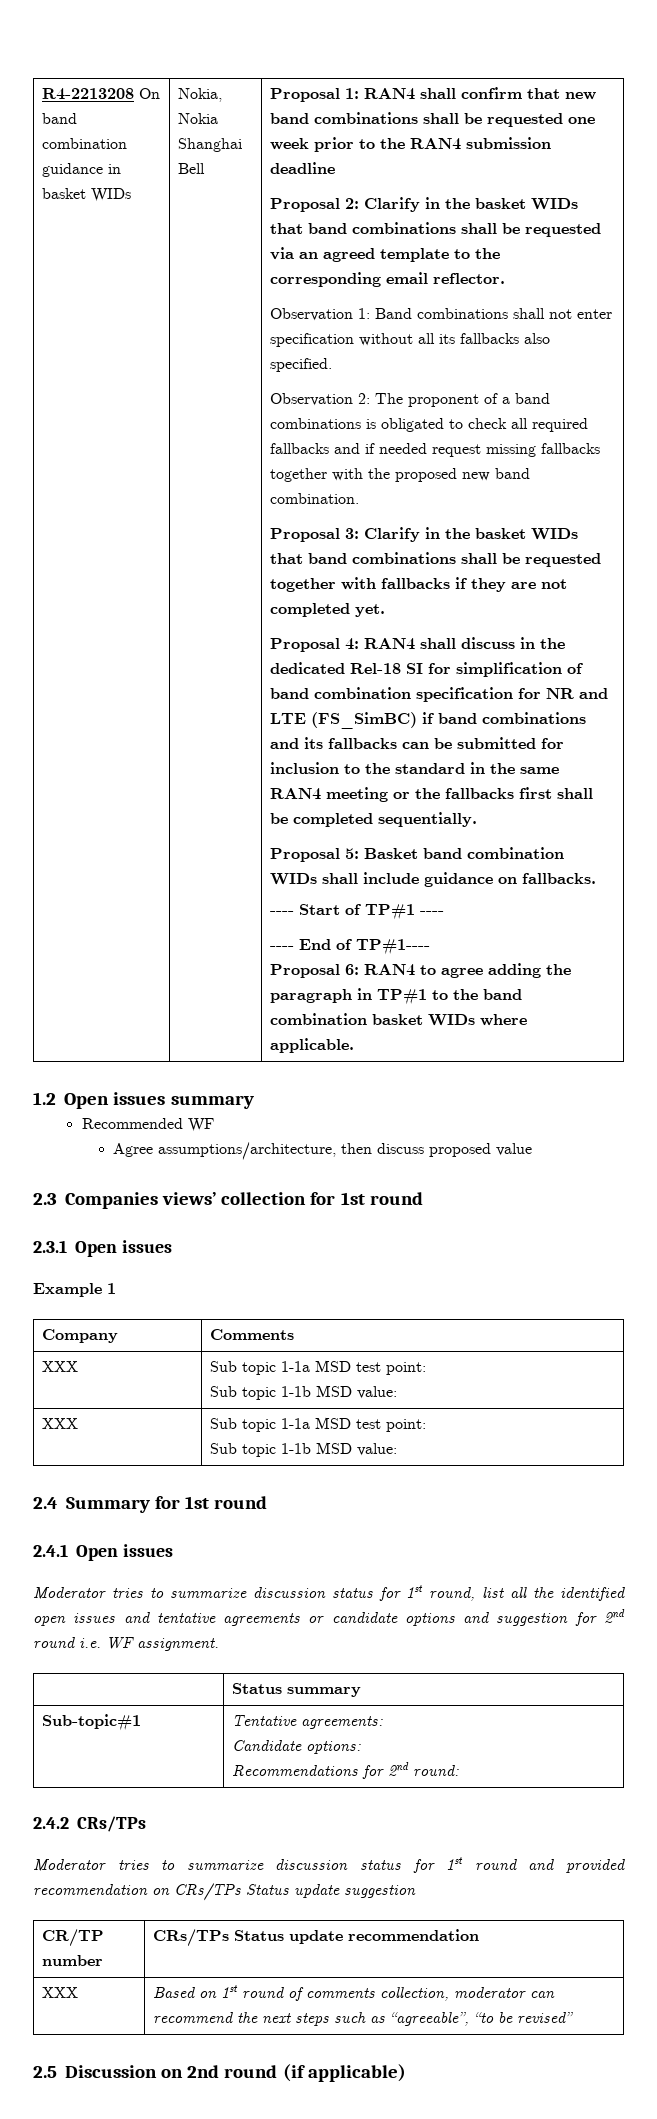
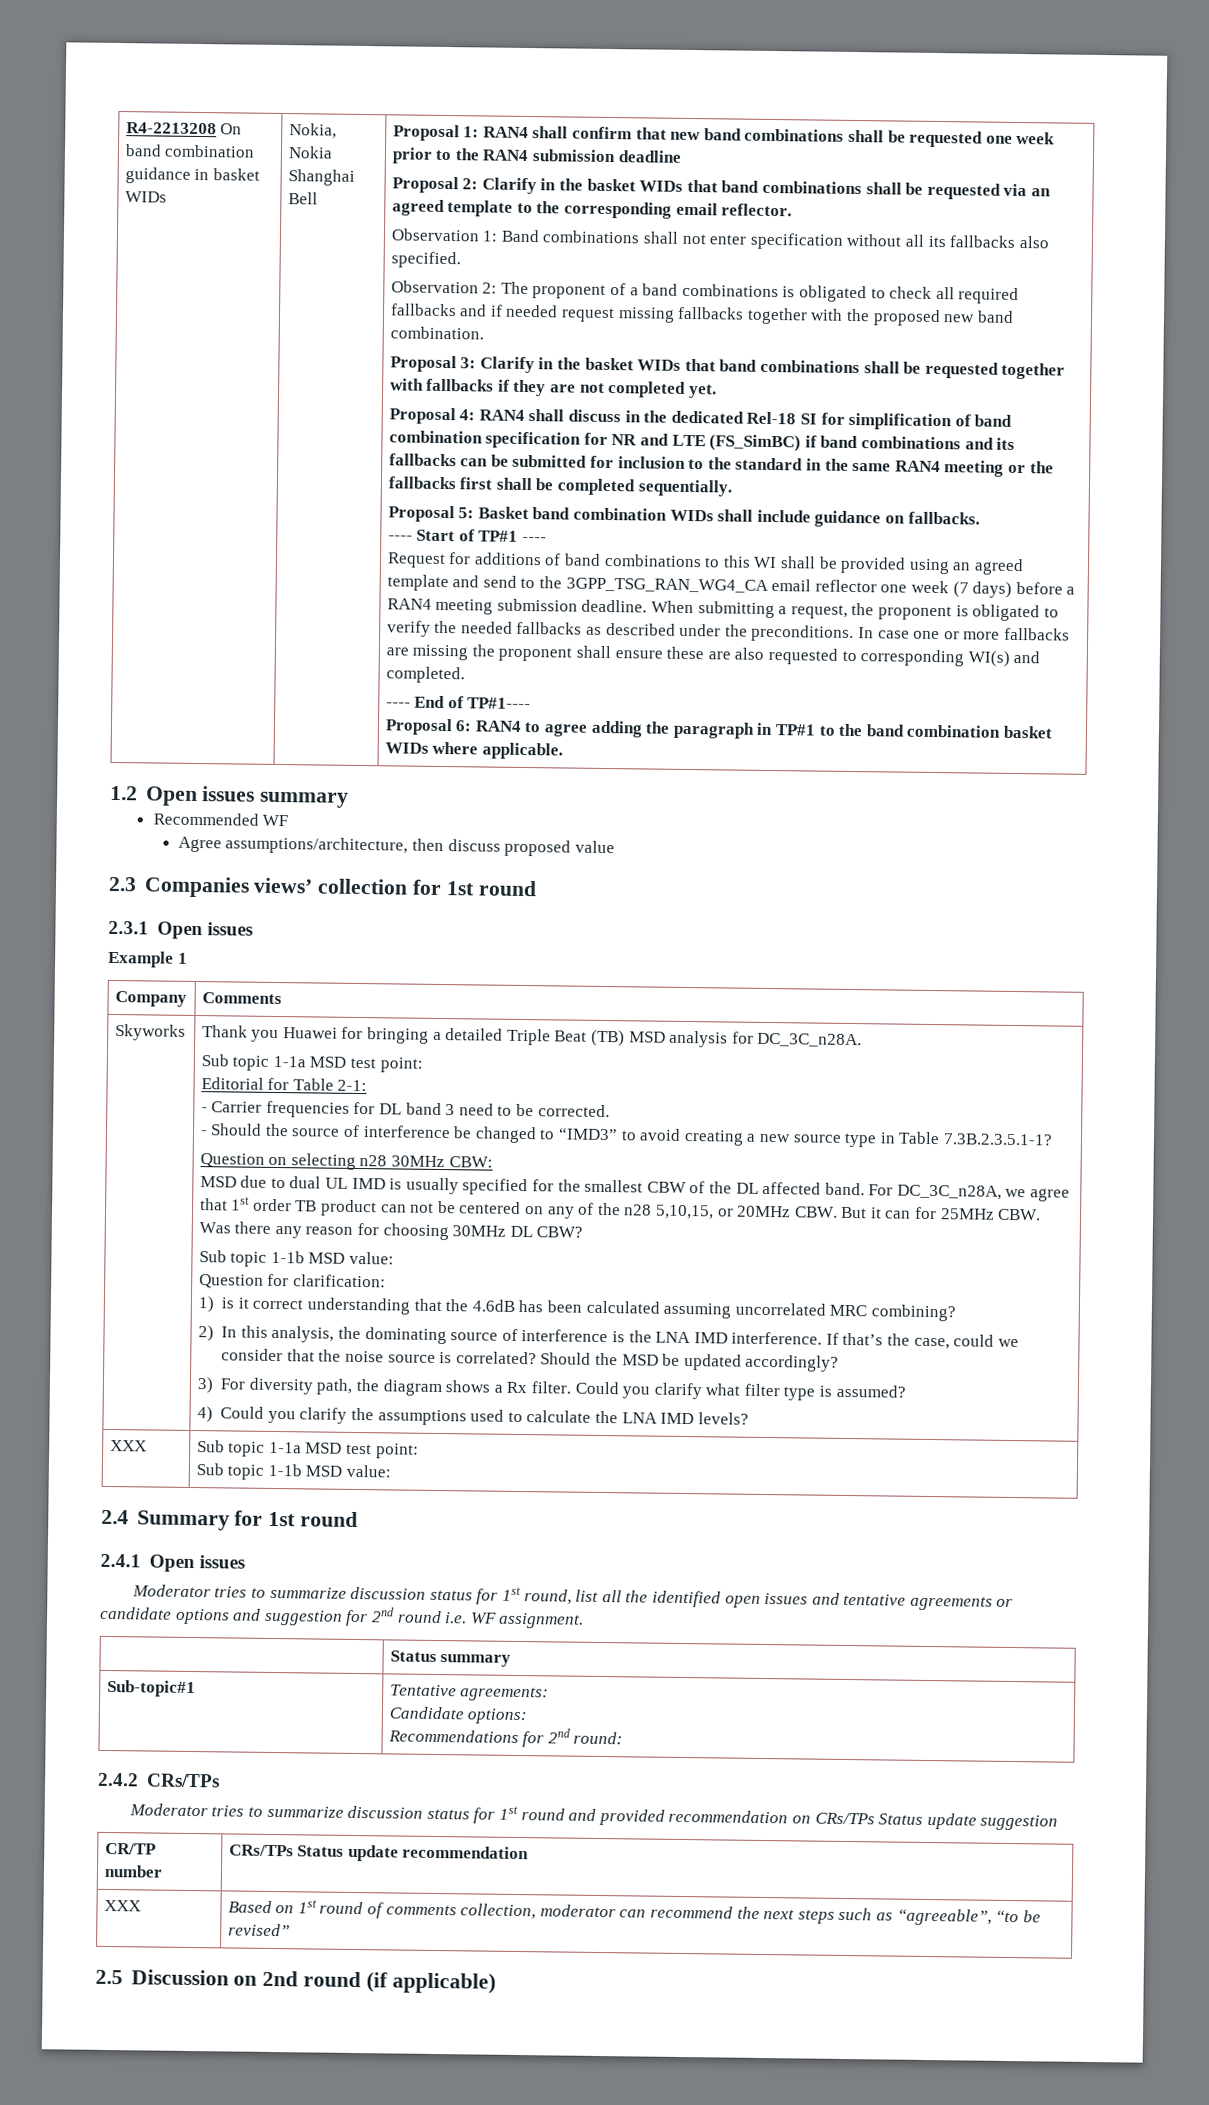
(445, 913) none -> [386,552,1024,576] [386,574,1076,598] [386,598,1059,622] [386,620,1070,643] [385,644,1041,667] [385,666,465,684] // Request for additions of band combinations to this WI shall be provided using an agreed template and send to the 3GPP_TSG_RAN_WG4_CA email reflector one week (7 days) before a RAN4 meeting submission deadline. When submitting a request, the proponent is obligated to verify the needed fallbacks as described under the preconditions. In case one or more fallbacks are missing the proponent shall ensure these are also requested to corresponding WI(s) and completed.
[42,1361,79,1372] [210,1360,427,1375] [210,1385,398,1400] XXX | Sub topic 1-1a MSD test point: // Sub topic 1-1b MSD value: -> [114,1024,186,1041] [201,1025,863,1048] [200,1054,423,1073] [200,1077,368,1092] [200,1100,610,1118] [199,1123,1053,1148] [199,1153,493,1170] [199,1175,1071,1202] [199,1196,1042,1221] [198,1221,584,1241] [198,1250,395,1267] [198,1273,386,1289] [197,1296,956,1322] [197,1325,1019,1350] [221,1348,840,1372] [196,1377,906,1401] [196,1406,749,1426] Skyworks | Thank you Huawei for bringing a detailed Triple Beat (TB) MSD analysis for DC_3C_n28A. // Sub topic 1-1a MSD test point: // Editorial for Table 2-1: // - Carrier frequencies for DL band 3 need to be corrected. // - Should the source of interference be changed to “IMD3” to avoid creating a new source type in Table 7.3B.2.3.5.1-1? // Question on selecting n28 30MHz CBW: // MSD due to dual UL IMD is usually specified for the smallest CBW of the DL affected band. For DC_3C_n28A, we agree that 1st order TB product can not be centered on any of the n28 5,10,15, or 20MHz CBW. But it can for 25MHz CBW. Was there any reason for choosing 30MHz DL CBW? // Sub topic 1-1b MSD value: // Question for clarification: // 1) is it correct understanding that the 4.6dB has been calculated assuming uncorrelated MRC combining? // 2) In this analysis, the dominating source of interference is the LNA IMD interference. If that’s the case, could we consider that the noise source is correlated? Should the MSD be updated accordingly? // 3) For diversity path, the diagram shows a Rx filter. Could you clarify what filter type is assumed? // 4) Could you clarify the assumptions used to calculate the LNA IMD levels?

